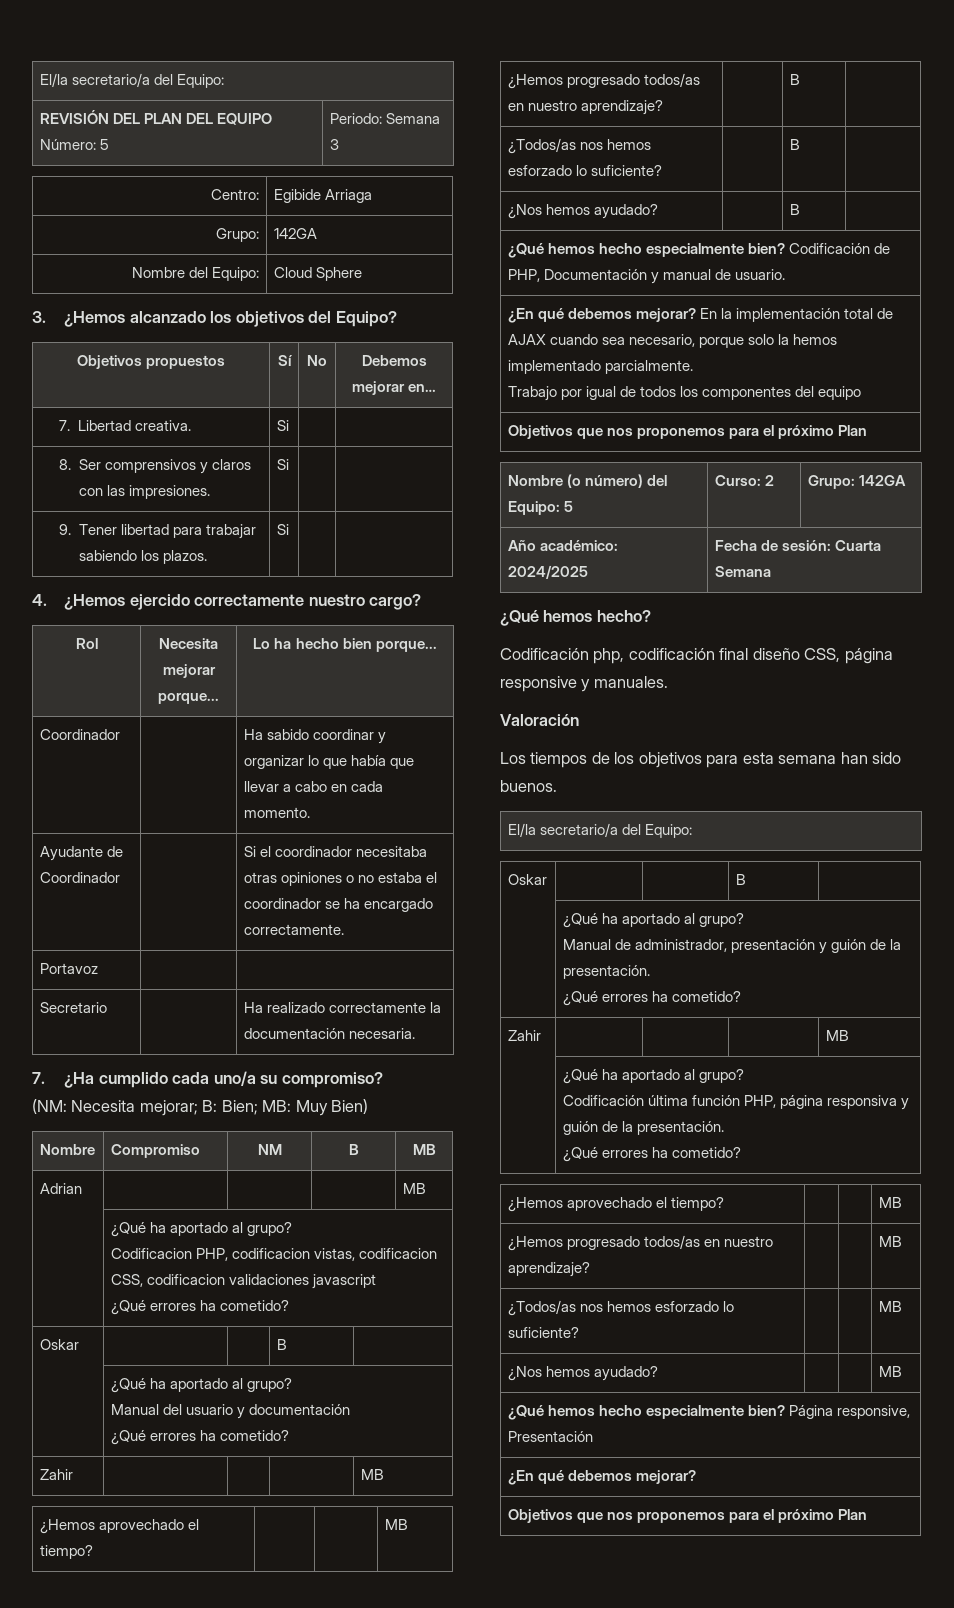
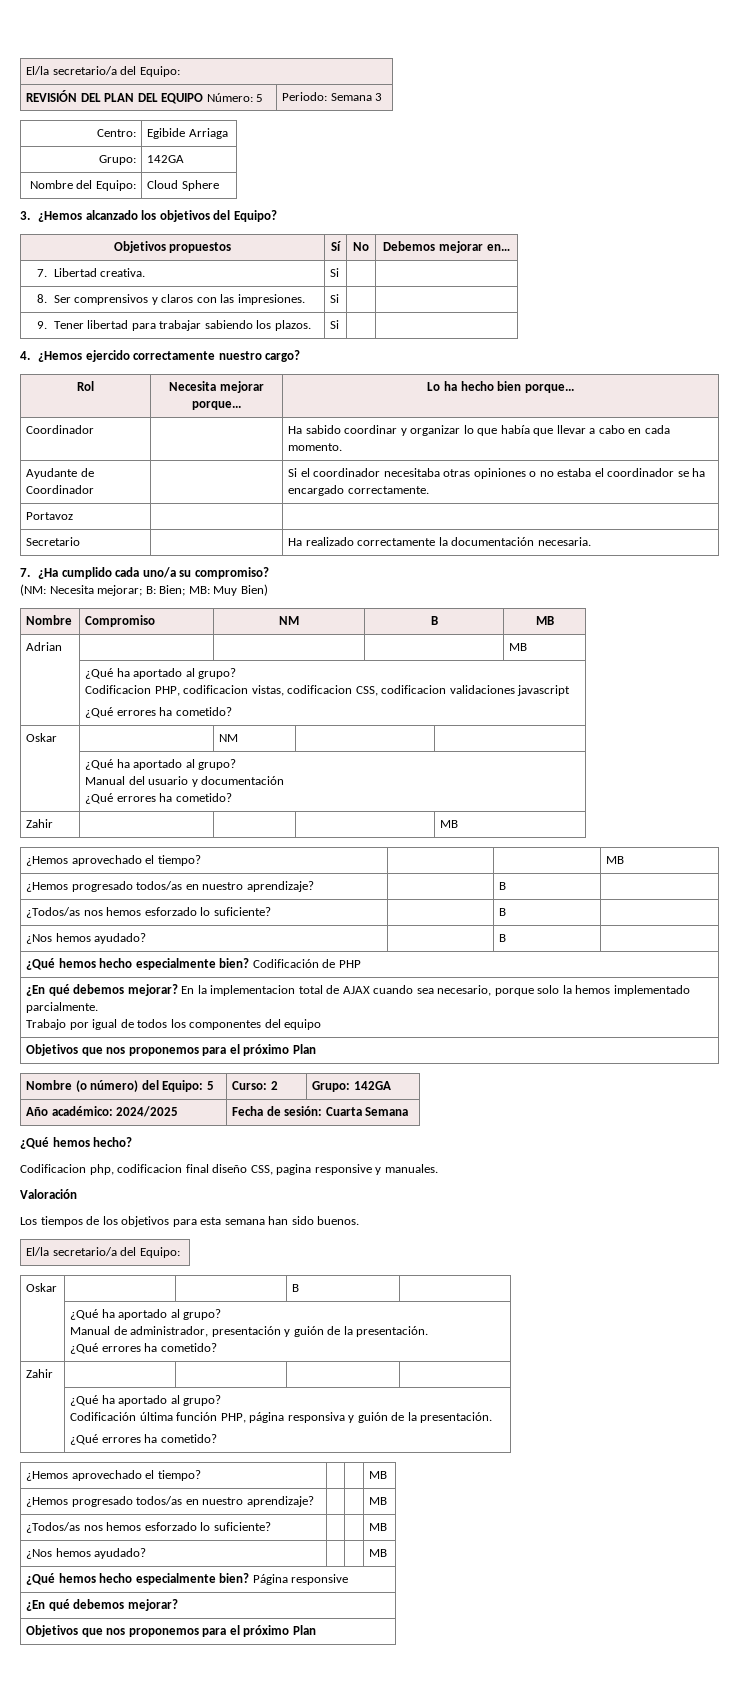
[276,1339,287,1350] | B -> [219,734,239,742] NM |
[507,269,785,284] PHP, Documentación y manual de usuario. -> [338,960,361,968] PHP
[736,308,841,322] implementación -> [210,985,296,996] implementacion
[500,648,715,664] Codificación php, codificación -> [20,1164,183,1175] Codificacion php, codificacion
[844,648,893,664] página -> [276,1164,312,1175] pagina
[825,1030,849,1041] MB -> (54, 1373) none
[837,1405,911,1419] [507,1431,593,1442] responsive, Presentación -> [291,1574,349,1585] responsive

